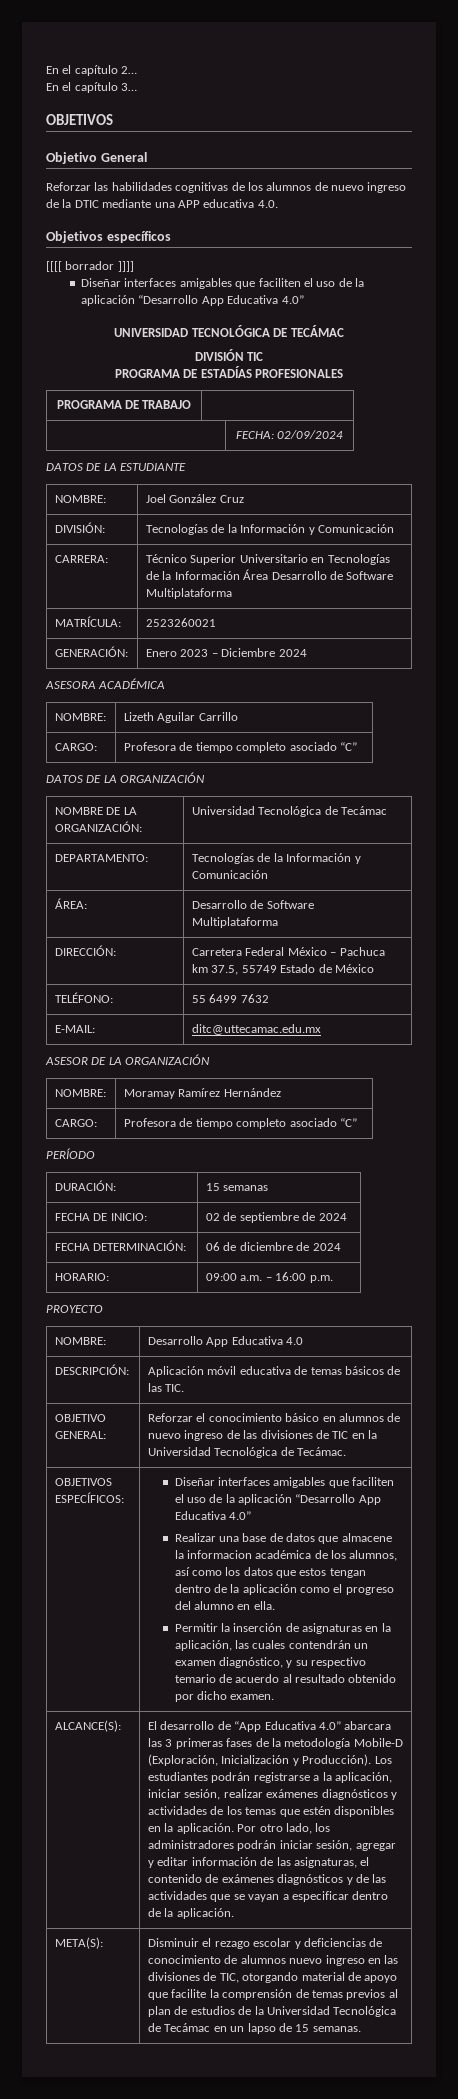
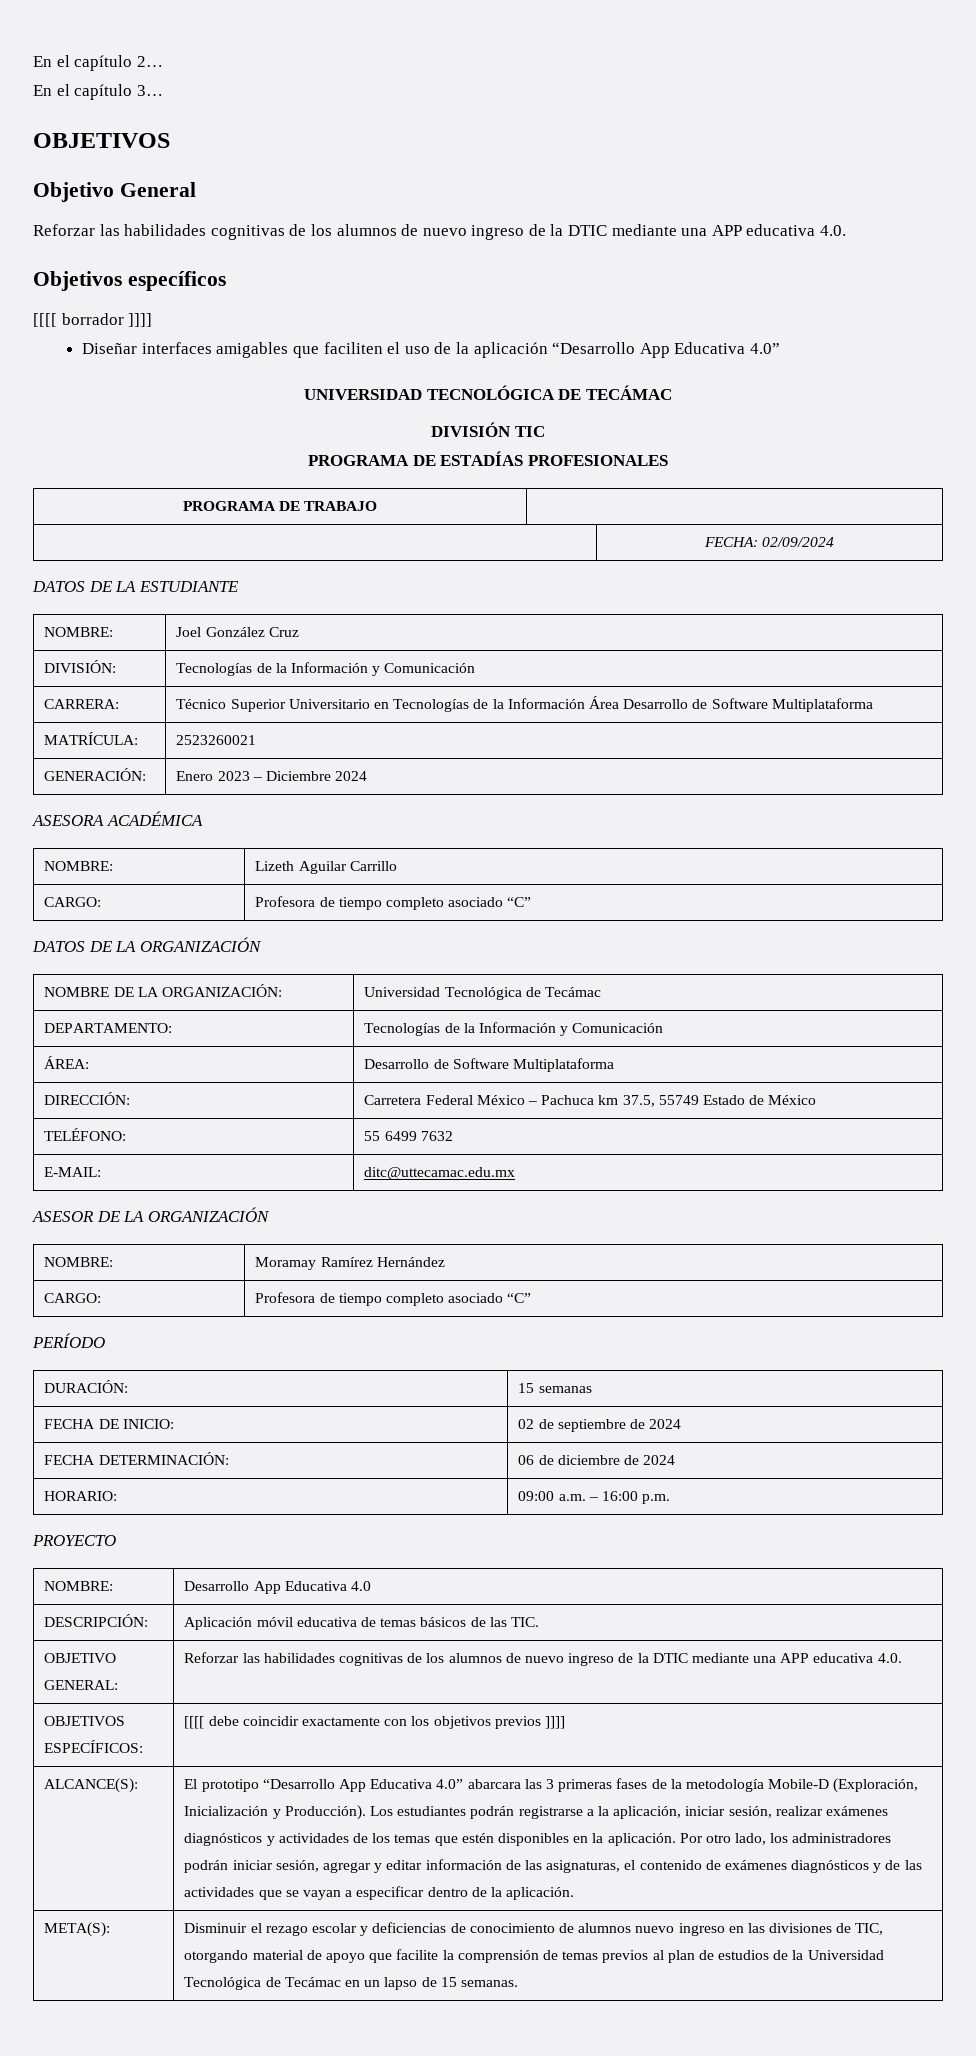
[196,1413,401,1422] [147,1430,377,1441] [147,1447,347,1458] [54,1478,112,1486] [54,1492,124,1503] [174,1477,394,1488] [174,1494,381,1505] [174,1511,251,1520] [174,1533,392,1544] [174,1550,398,1561] [174,1567,366,1578] [174,1584,394,1595] [174,1601,275,1610] [174,1623,391,1634] [174,1640,368,1651] [174,1657,366,1668] [174,1674,397,1683] [174,1691,275,1702] el conocimiento básico en alumnos de nuevo ingreso de las divisiones de TIC en la Universidad Tecnológica de Tecámac. // OBJETIVOS ESPECÍFICOS: | Diseñar interfaces amigables que faciliten el uso de la aplicación “Desarrollo App Educativa 4.0” // Realizar una base de datos que almacene la informacion académica de los alumnos, así como los datos que estos tengan dentro de la aplicación como el progreso del alumno en ella. // Permitir la inserción de asignaturas en la aplicación, las cuales contendrán un examen diagnóstico, y su respectivo temario de acuerdo al resultado obtenido por dicho examen. -> [242,1653,902,1666] [44,1716,126,1726] [44,1740,144,1753] [184,1716,565,1729] las habilidades cognitivas de los alumnos de nuevo ingreso de la DTIC mediante una APP educativa 4.0. // OBJETIVOS ESPECÍFICOS: | [[[[ debe coincidir exactamente con los objetivos previos ]]]]
[160,1721,262,1732] desarrollo de “App -> [201,1779,367,1792] prototipo “Desarrollo App

